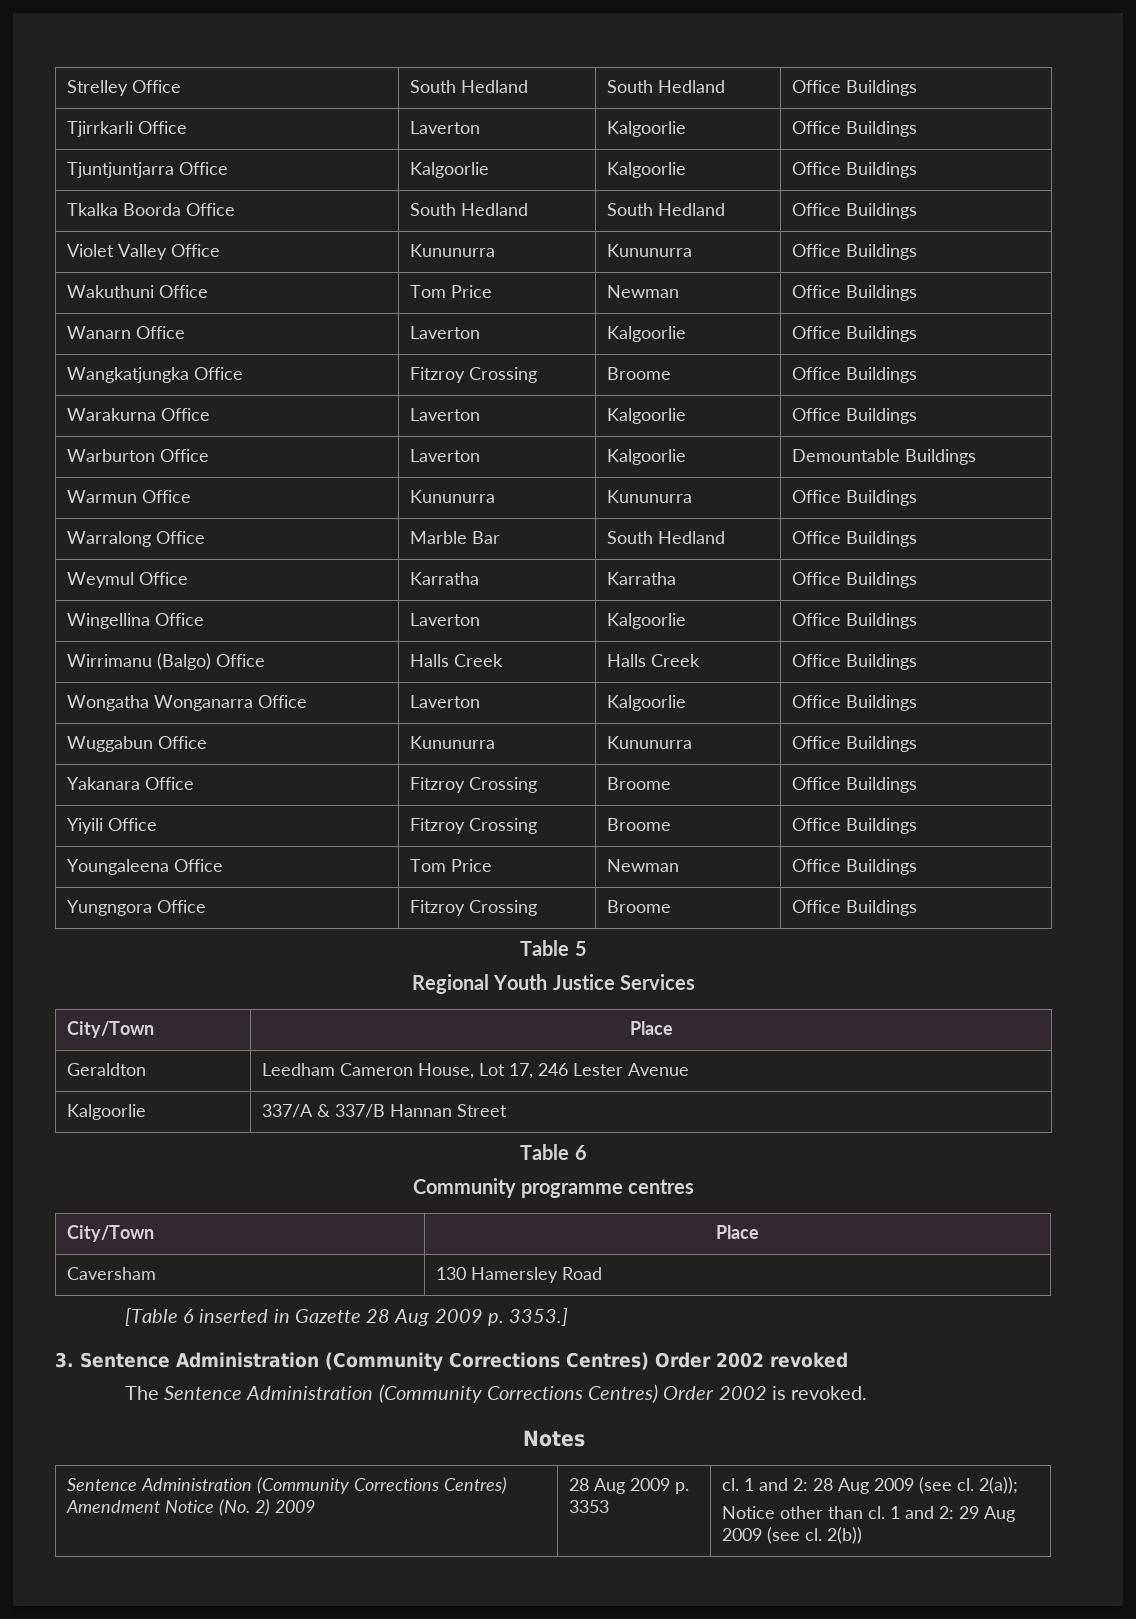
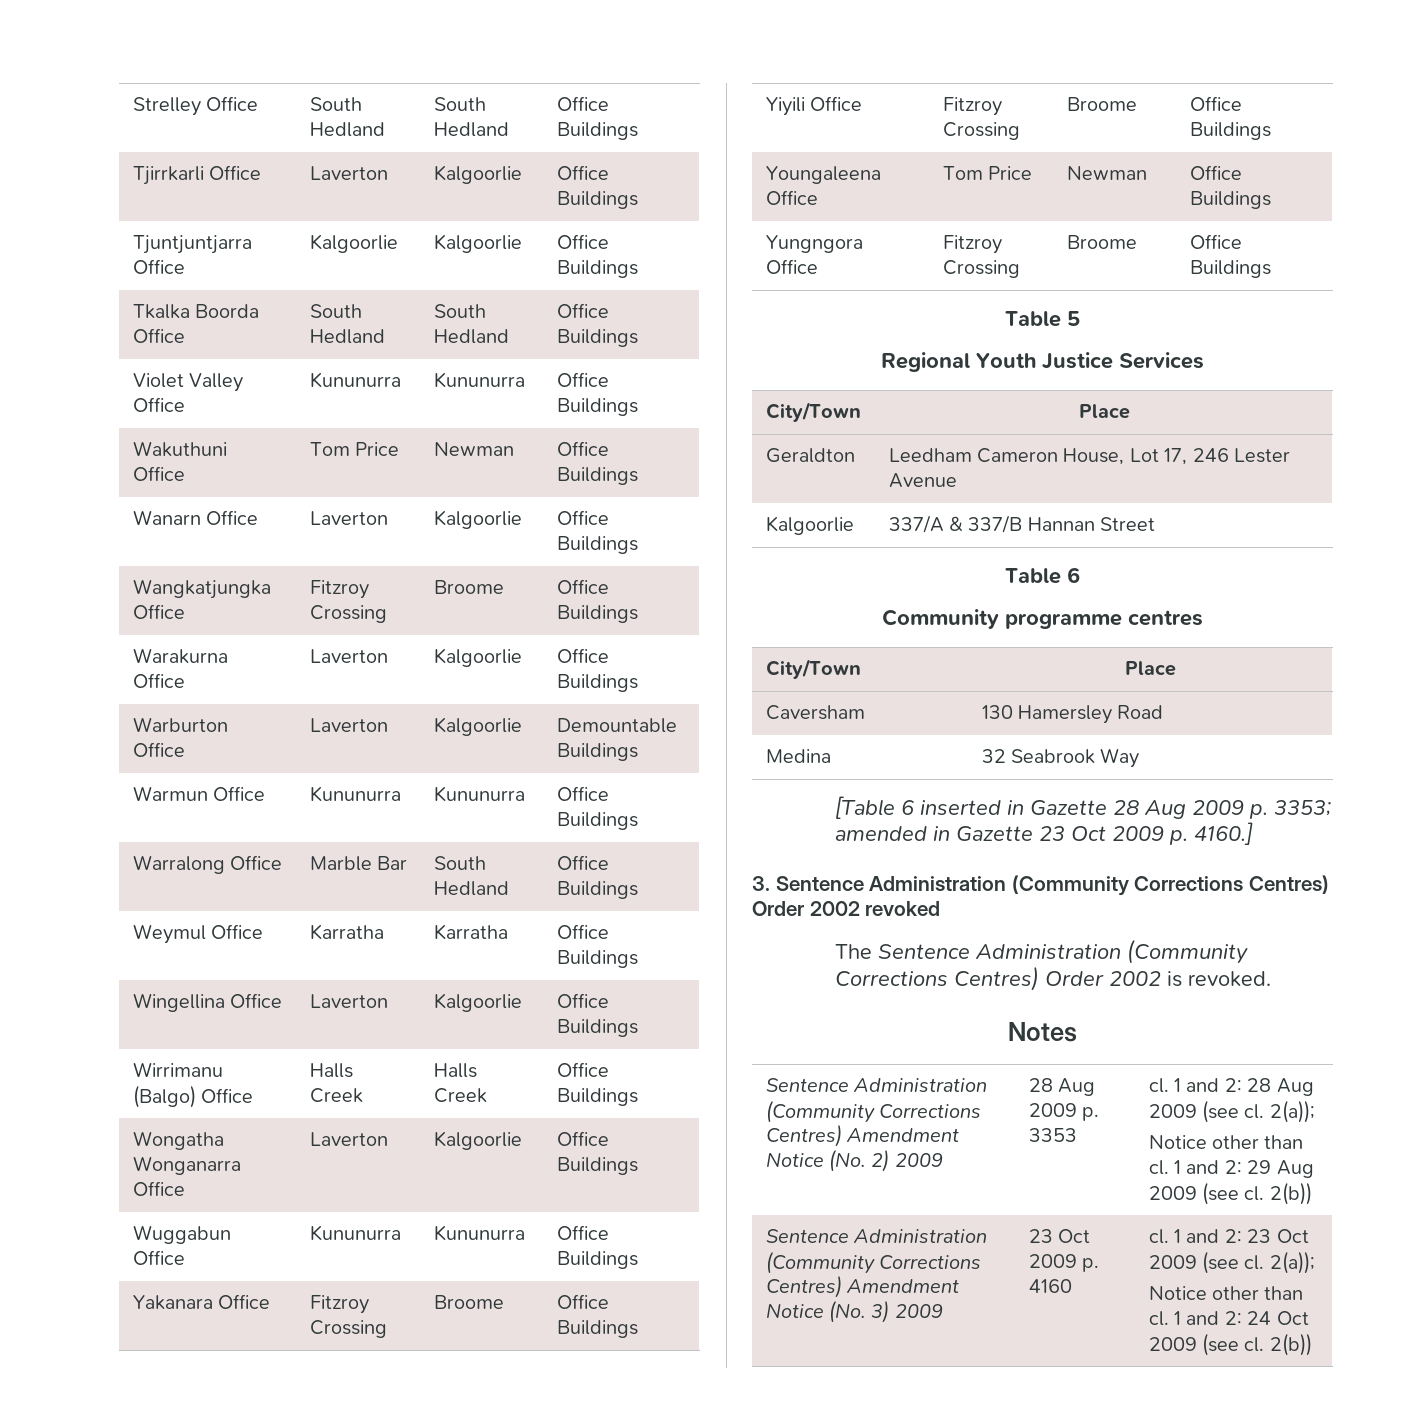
(603, 1273) none -> [765,749,831,763] [981,748,1140,768] // Medina | 32 Seabrook Way
[509,1308,569,1326] 3353.] -> [1274,800,1332,816] [835,822,1254,845] 3353; amended in Gazette 23 Oct 2009 p. 4160.]
(863, 1535) none -> [765,1229,988,1243] [765,1251,982,1274] [765,1276,960,1298] [765,1300,943,1323] [1028,1229,1091,1243] [1028,1254,1100,1272] [1028,1279,1072,1293] [1148,1229,1309,1244] [1148,1251,1315,1274] [1148,1286,1304,1300] [1148,1311,1309,1326] [1148,1333,1312,1356] // Sentence Administration (Community Corrections Centres) Amendment Notice (No. 3) 2009 | 23 Oct 2009 p. 4160 | cl. 1 and 2: 23 Oct 2009 (see cl. 2(a)); // Notice other than cl. 1 and 2: 24 Oct 2009 (see cl. 2(b))

